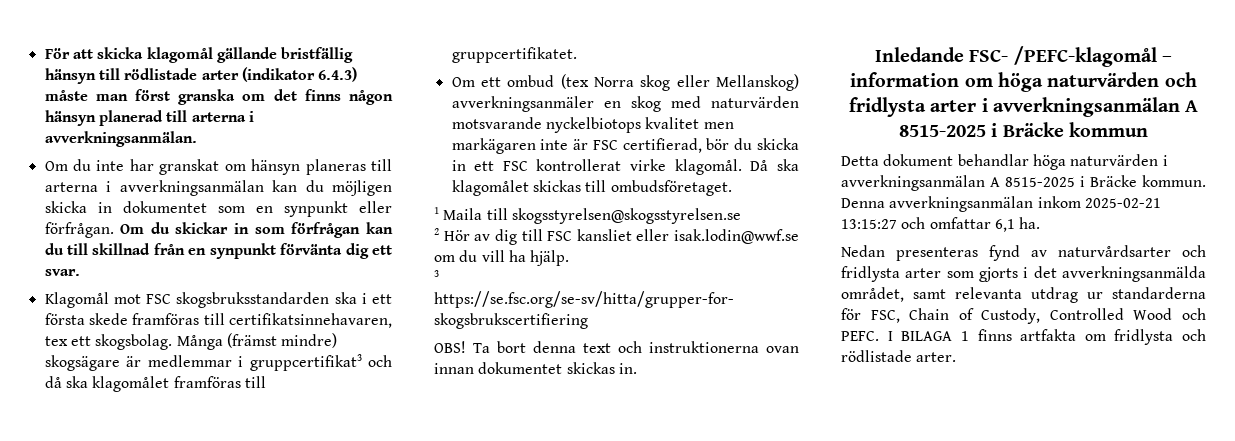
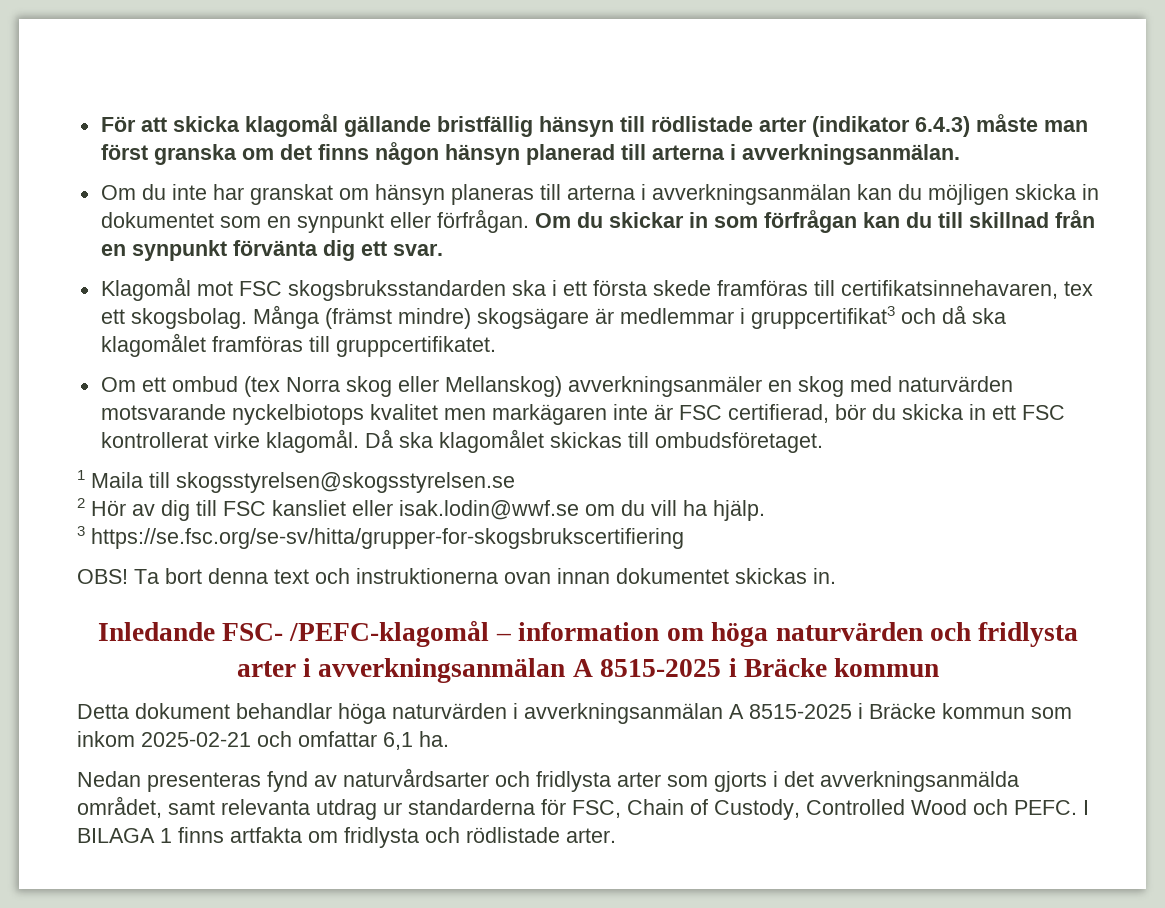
[1142,175,1206,187] [841,196,1034,212] kommun. Denna avverkningsanmälan -> [942,703,1072,719] kommun som
[841,219,897,229] 13:15:27 -> (251, 739) none

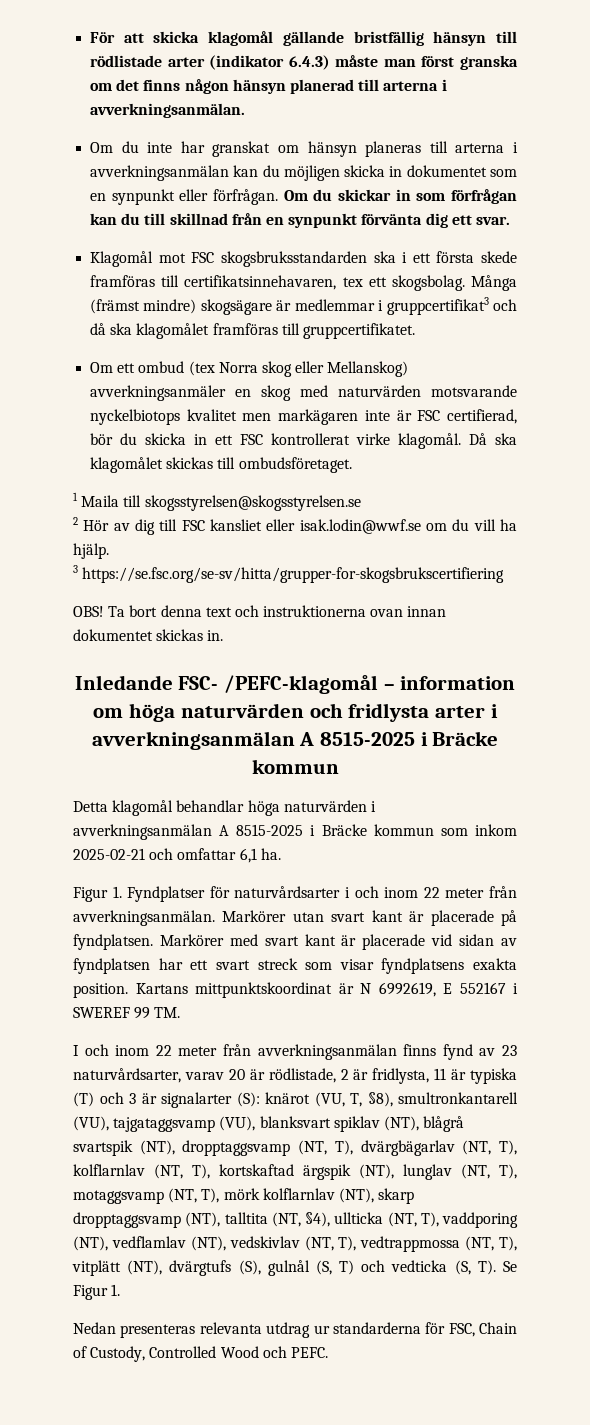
[135,703,230,719] dokument -> [112,800,174,816] klagomål
[77,768,1019,792] [77,796,215,818] Nedan presenteras fynd av naturvårdsarter och fridlysta arter som gjorts i det avverkningsanmälda området, samt -> [73,886,518,902] [73,910,517,926] [73,934,518,950] [73,958,517,974] [73,982,518,998] [73,1007,181,1019] [73,1044,517,1060] [73,1068,517,1084] [73,1092,518,1108] [73,1116,465,1132] [73,1140,517,1156] [73,1164,517,1180] [73,1188,415,1204] [73,1212,518,1228] [73,1236,517,1252] [72,1260,517,1276] [73,1284,121,1300] [73,1322,196,1338] Figur 1. Fyndplatser för naturvårdsarter i och inom 22 meter från avverkningsanmälan. Markörer utan svart kant är placerade på fyndplatsen. Markörer med svart kant är placerade vid sidan av fyndplatsen har ett svart streck som visar fyndplatsens exakta position. Kartans mittpunktskoordinat är N 6992619, E 552167 i SWEREF 99 TM. // I och inom 22 meter från avverkningsanmälan finns fynd av 23 naturvårdsarter, varav 20 är rödlistade, 2 är fridlysta, 11 är typiska (T) och 3 är signalarter (S): knärot (VU, T, §8), smultronkantarell (VU), tajgataggsvamp (VU), blanksvart spiklav (NT), blågrå svartspik (NT), dropptaggsvamp (NT, T), dvärgbägarlav (NT, T), kolflarnlav (NT, T), kortskaftad ärgspik (NT), lunglav (NT, T), motaggsvamp (NT, T), mörk kolflarnlav (NT), skarp dropptaggsvamp (NT), talltita (NT, §4), ullticka (NT, T), vaddporing (NT), vedflamlav (NT), vedskivlav (NT, T), vedtrappmossa (NT, T), vitplätt (NT), dvärgtufs (S), gulnål (S, T) och vedticka (S, T). Se Figur 1. // Nedan presenteras
[1083,800,1089,815] [77,827,616,848] I BILAGA 1 finns artfakta om fridlysta och rödlistade arter. -> (328, 1352) none

